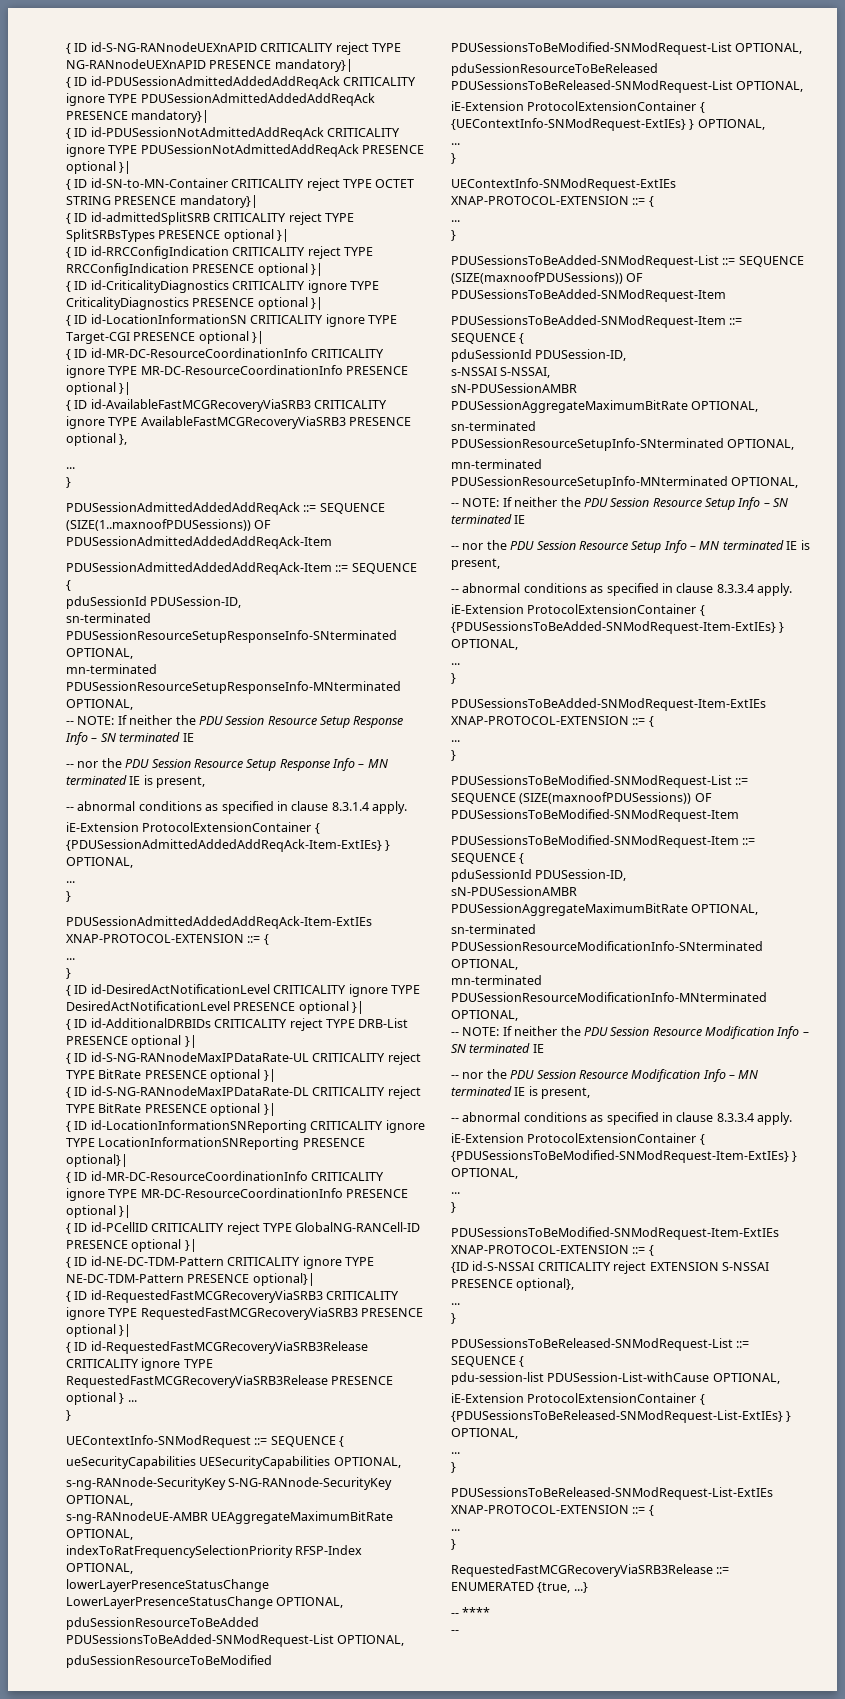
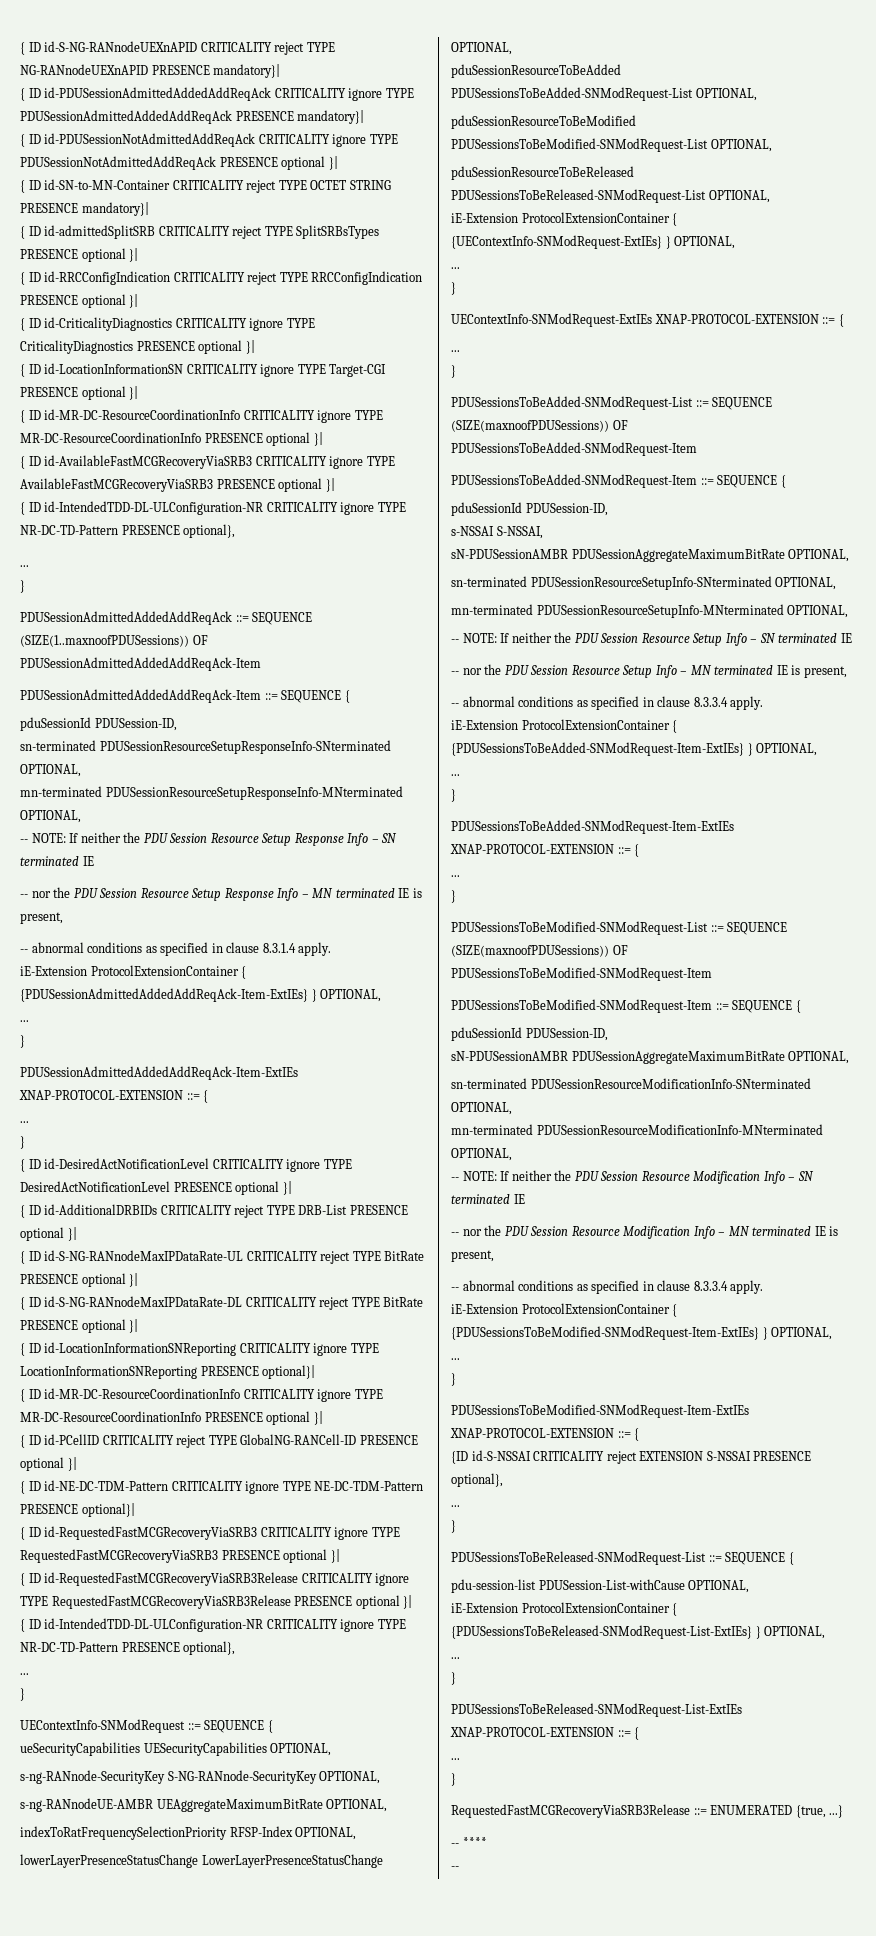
[119,434,128,445] }, -> [325,478,335,492] [20,501,406,515] [20,524,236,538] }| // { ID id-IntendedTDD-DL-ULConfiguration-NR CRITICALITY ignore TYPE NR-DC-TD-Pattern PRESENCE optional},
[119,1393,125,1404] } -> [403,1595,413,1609] [20,1618,406,1632] [20,1641,236,1655] }| // { ID id-IntendedTDD-DL-ULConfiguration-NR CRITICALITY ignore TYPE NR-DC-TD-Pattern PRESENCE optional}, //

